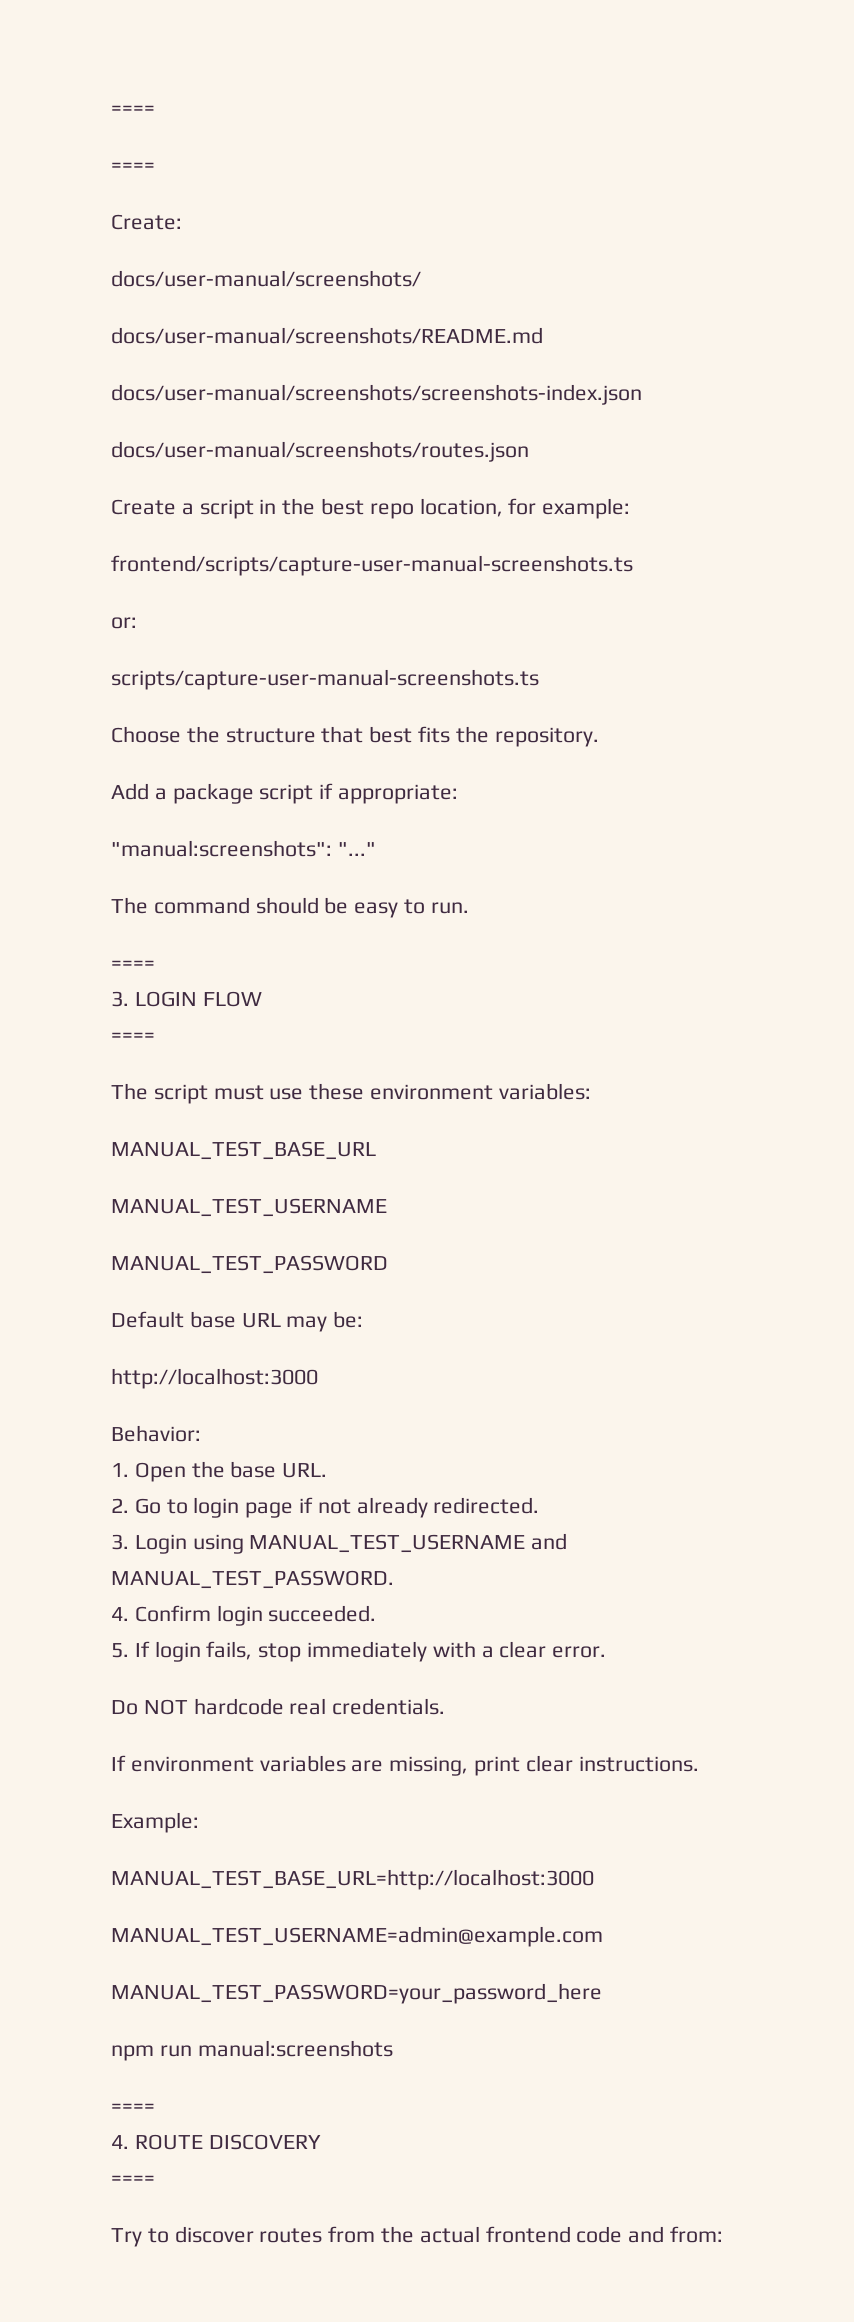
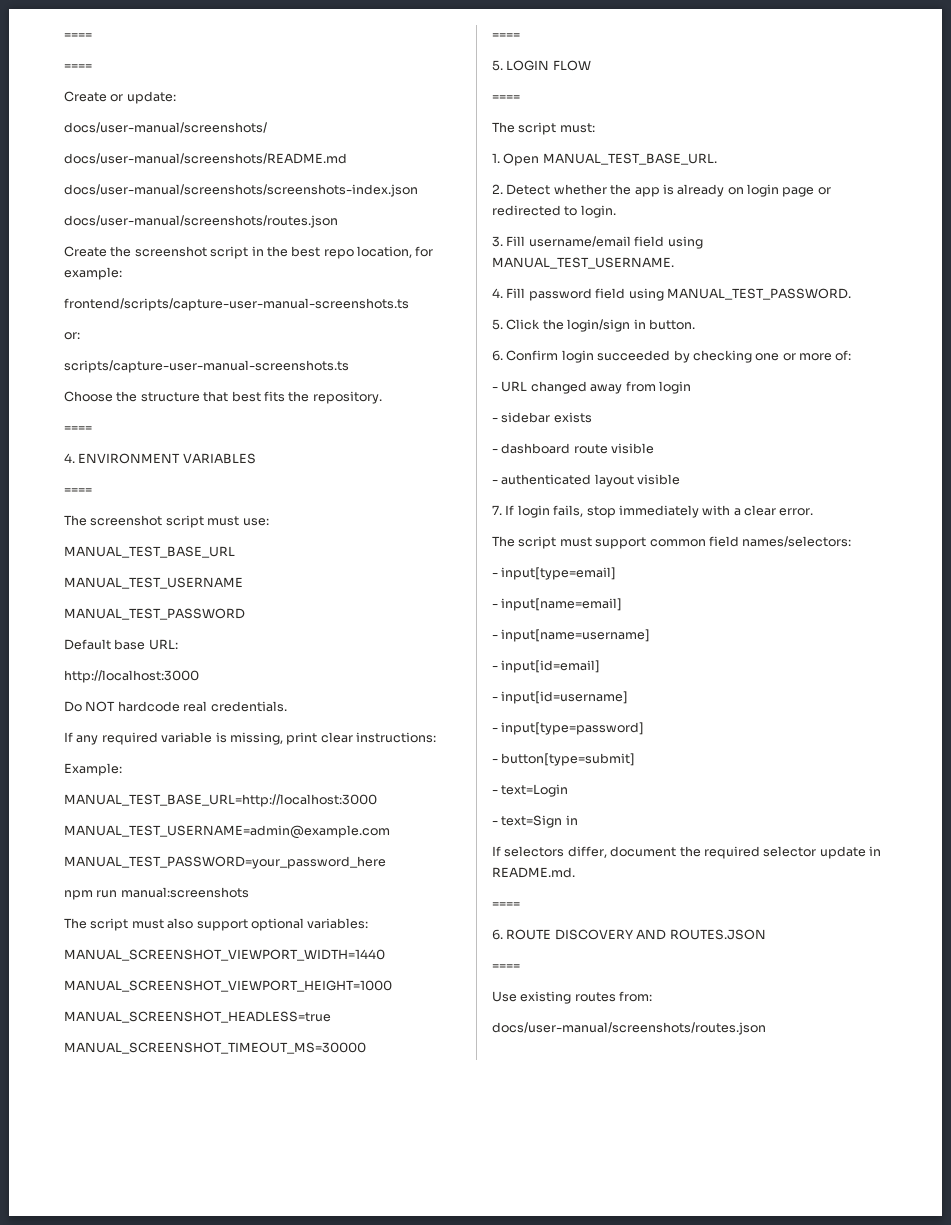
[111,214,182,230] Create: -> [64,91,176,104] Create or update:
[181,503,194,515] a -> [110,246,207,257] the screenshot
[111,783,459,804] [111,840,376,857] [111,897,469,918] [111,960,155,970] [111,991,262,1007] [111,1032,155,1042] [111,1083,591,1104] Add a package script if appropriate: // "manual:screenshots": "..." // The command should be easy to run. // ==== // 3. LOGIN FLOW // ==== // The script must use these environment variables: -> [64,426,92,432] [64,453,256,464] [64,488,92,494] [64,515,269,528] ==== // 4. ENVIRONMENT VARIABLES // ==== // The screenshot script must use:
[241,1311,364,1332] [111,1368,318,1389] [111,1425,201,1442] [111,1461,328,1482] [111,1497,540,1518] [111,1533,568,1554] [111,1570,394,1589] [111,1605,377,1626] [111,1641,607,1662] URL may be: // http://localhost:3000 // Behavior: // 1. Open the base URL. // 2. Go to login page if not already redirected. // 3. Login using MANUAL_TEST_USERNAME and MANUAL_TEST_PASSWORD. // 4. Confirm login succeeded. // 5. If login fails, stop immediately with a clear error. -> [148,639,178,650] [64,670,199,683] URL: // http://localhost:3000
[130,1755,384,1772] environment variables are -> [76,732,227,745] any required variable is
[578,1756,699,1772] instructions. -> [356,732,436,743] instructions:
[111,2103,155,2113] [111,2134,321,2150] [111,2175,155,2185] [111,2226,665,2247] ==== // 4. ROUTE DISCOVERY // ==== // Try to discover routes from the actual frontend code and -> [64,918,369,931] [64,949,385,961] [64,980,392,992] [64,1011,331,1023] [64,1042,366,1054] [492,33,520,39] [492,60,591,71] [492,95,520,101] [492,122,595,135] [492,153,717,166] [492,184,831,197] [492,205,616,218] [492,236,703,249] [492,257,674,269] [492,288,851,301] [492,319,695,332] [492,350,852,363] [492,381,691,394] [492,412,592,423] [492,443,655,454] [492,474,681,487] [492,505,814,518] [492,536,852,549] [492,567,617,580] [492,598,623,611] [492,629,651,642] [492,660,601,673] [492,691,629,704] [492,722,645,735] [492,753,636,766] [492,784,569,797] [492,815,578,828] [492,846,881,859] [492,867,575,878] [492,902,520,908] [492,929,766,940] [492,964,520,970] [492,991,616,1004] The script must also support optional variables: // MANUAL_SCREENSHOT_VIEWPORT_WIDTH=1440 // MANUAL_SCREENSHOT_VIEWPORT_HEIGHT=1000 // MANUAL_SCREENSHOT_HEADLESS=true // MANUAL_SCREENSHOT_TIMEOUT_MS=30000 // ==== // 5. LOGIN FLOW // ==== // The script must: // 1. Open MANUAL_TEST_BASE_URL. // 2. Detect whether the app is already on login page or redirected to login. // 3. Fill username/email field using MANUAL_TEST_USERNAME. // 4. Fill password field using MANUAL_TEST_PASSWORD. // 5. Click the login/sign in button. // 6. Confirm login succeeded by checking one or more of: // - URL changed away from login // - sidebar exists // - dashboard route visible // - authenticated layout visible // 7. If login fails, stop immediately with a clear error. // The script must support common field names/selectors: // - input[type=email] // - input[name=email] // - input[name=username] // - input[id=email] // - input[id=username] // - input[type=password] // - button[type=submit] // - text=Login // - text=Sign in // If selectors differ, document the required selector update in README.md. // ==== // 6. ROUTE DISCOVERY AND ROUTES.JSON // ==== // Use existing routes
(724, 2234) none -> [492,1022,766,1035] // docs/user-manual/screenshots/routes.json

